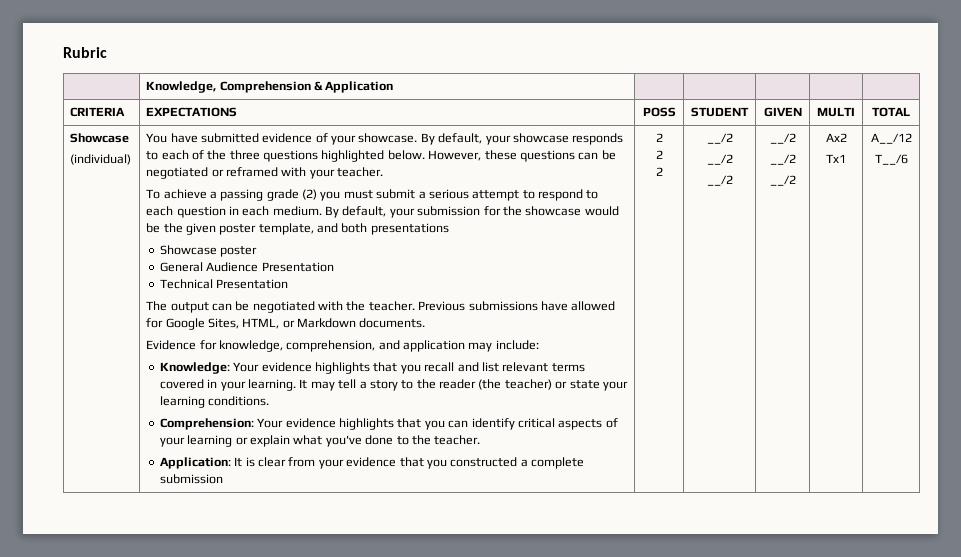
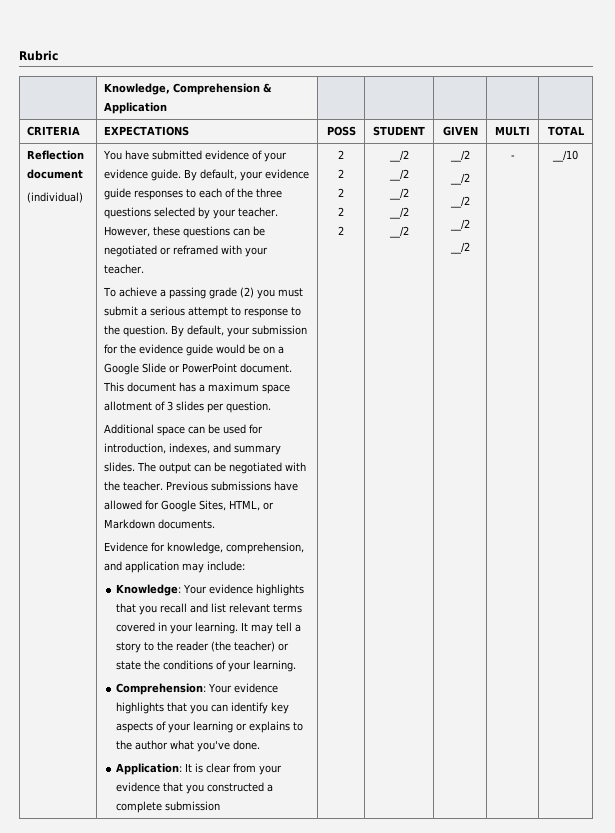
[70,133,130,143] Showcase -> [27,150,85,160] [27,169,84,179] Reflection document
[358,133,624,145] showcase. By default, your showcase responds -> [104,169,310,181] [104,188,184,200] evidence guide. By default, your evidence guide responses
[321,150,425,162] highlighted below. -> [154,207,279,219] selected by your teacher.
[538,189,599,201] [146,206,322,218] respond to each question in each medium. -> [244,307,302,318] [104,325,169,337] response to the question.
[525,206,619,216] [146,223,449,235] [159,245,258,257] [159,262,334,272] [159,279,289,289] showcase would be the given poster template, and both presentations // Showcase poster // General Audience Presentation // Technical Presentation // -> [139,344,285,356] [104,363,293,375] [103,382,291,394] [104,401,272,413] [104,424,264,436] [104,443,282,455] [104,462,136,472] evidence guide would be on a Google Slide or PowerPoint document. This document has a maximum space allotment of 3 slides per question. // Additional space can be used for introduction, indexes, and summary slides.
[602,381,628,391] [159,396,270,408] your learning conditions. -> [144,660,297,672] the conditions of your learning.
[517,418,555,428] critical -> [271,702,290,714] key
[250,435,481,447] explain what you've done to the teacher. -> [249,721,304,733] [116,740,261,752] explains to the author what you've done.
[706,133,733,144] [706,154,733,165] [706,175,733,186] [769,133,796,144] [769,154,796,165] [769,175,796,186] [825,133,847,142] [826,154,846,163] [870,133,912,144] [874,154,908,165] | __/2 // __/2 // __/2 | __/2 // __/2 // __/2 | Ax2 // Tx1 | A__/12 // T__/6 -> [338,207,344,216] [338,226,344,235] [388,150,409,162] [388,169,409,181] [388,188,409,200] [388,207,409,219] [388,226,409,238] [449,150,470,162] [449,173,470,185] [449,196,470,208] [449,219,470,231] [449,242,470,254] [510,155,515,159] [552,150,578,162] // 2 // 2 | __/2 // __/2 // __/2 // __/2 // __/2 | __/2 // __/2 // __/2 // __/2 // __/2 | - | __/10

